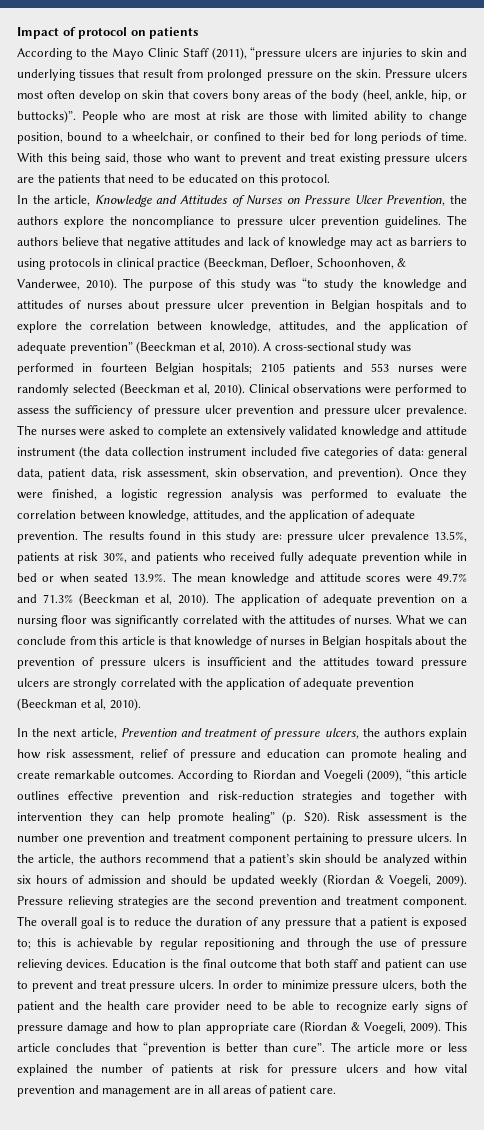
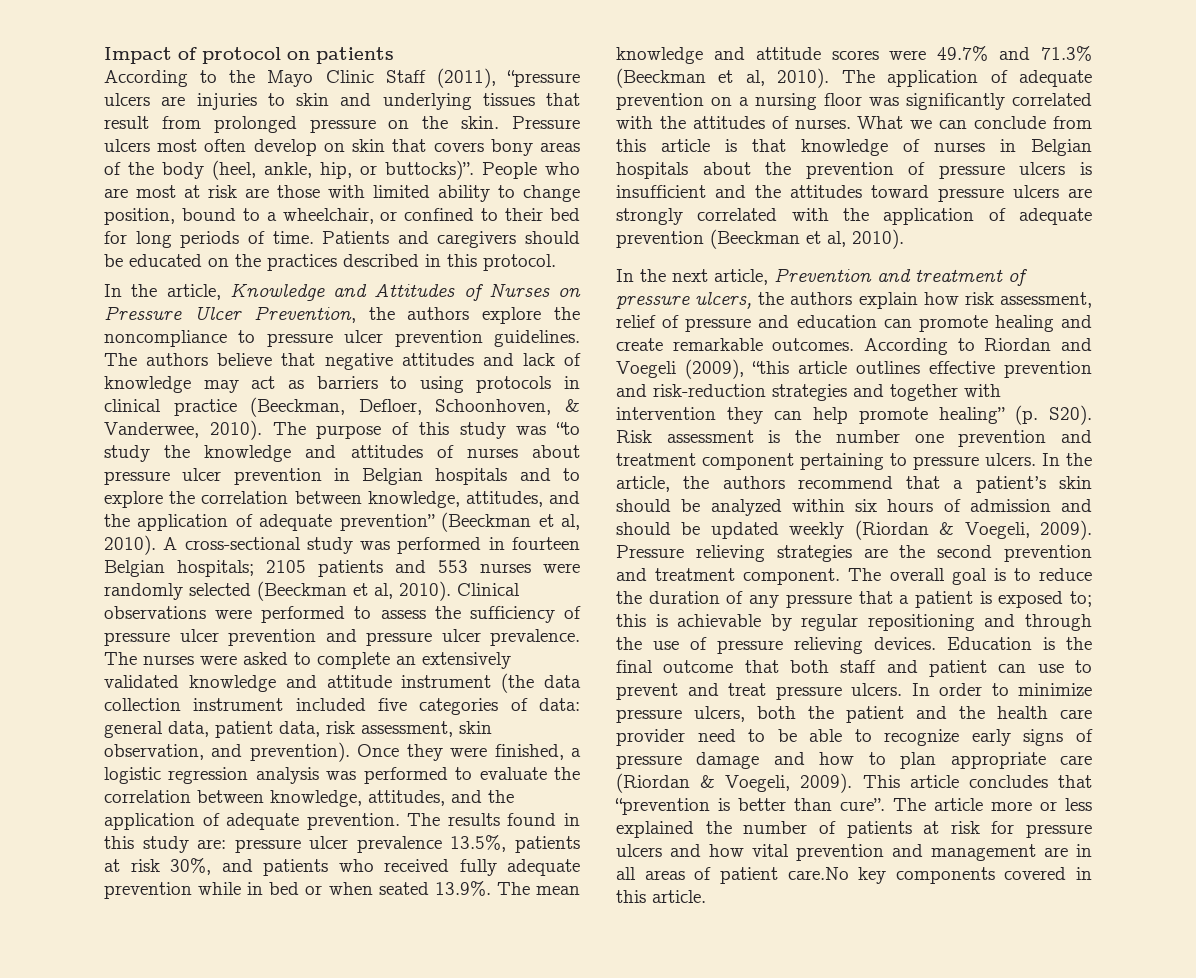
[17,153,468,165] [17,174,256,186] With this being said, those who want to prevent and treat existing pressure ulcers are the patients that need to be educated on -> [322,231,580,248] [104,254,441,271] Patients and caregivers should be educated on the practices described in
[309,1088,336,1094] care. -> [787,867,1092,884] [616,890,706,903] care.No key components covered in this article.

